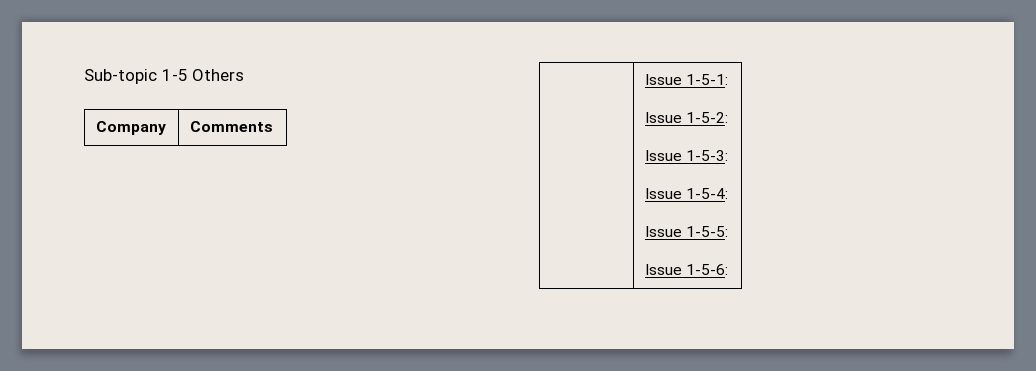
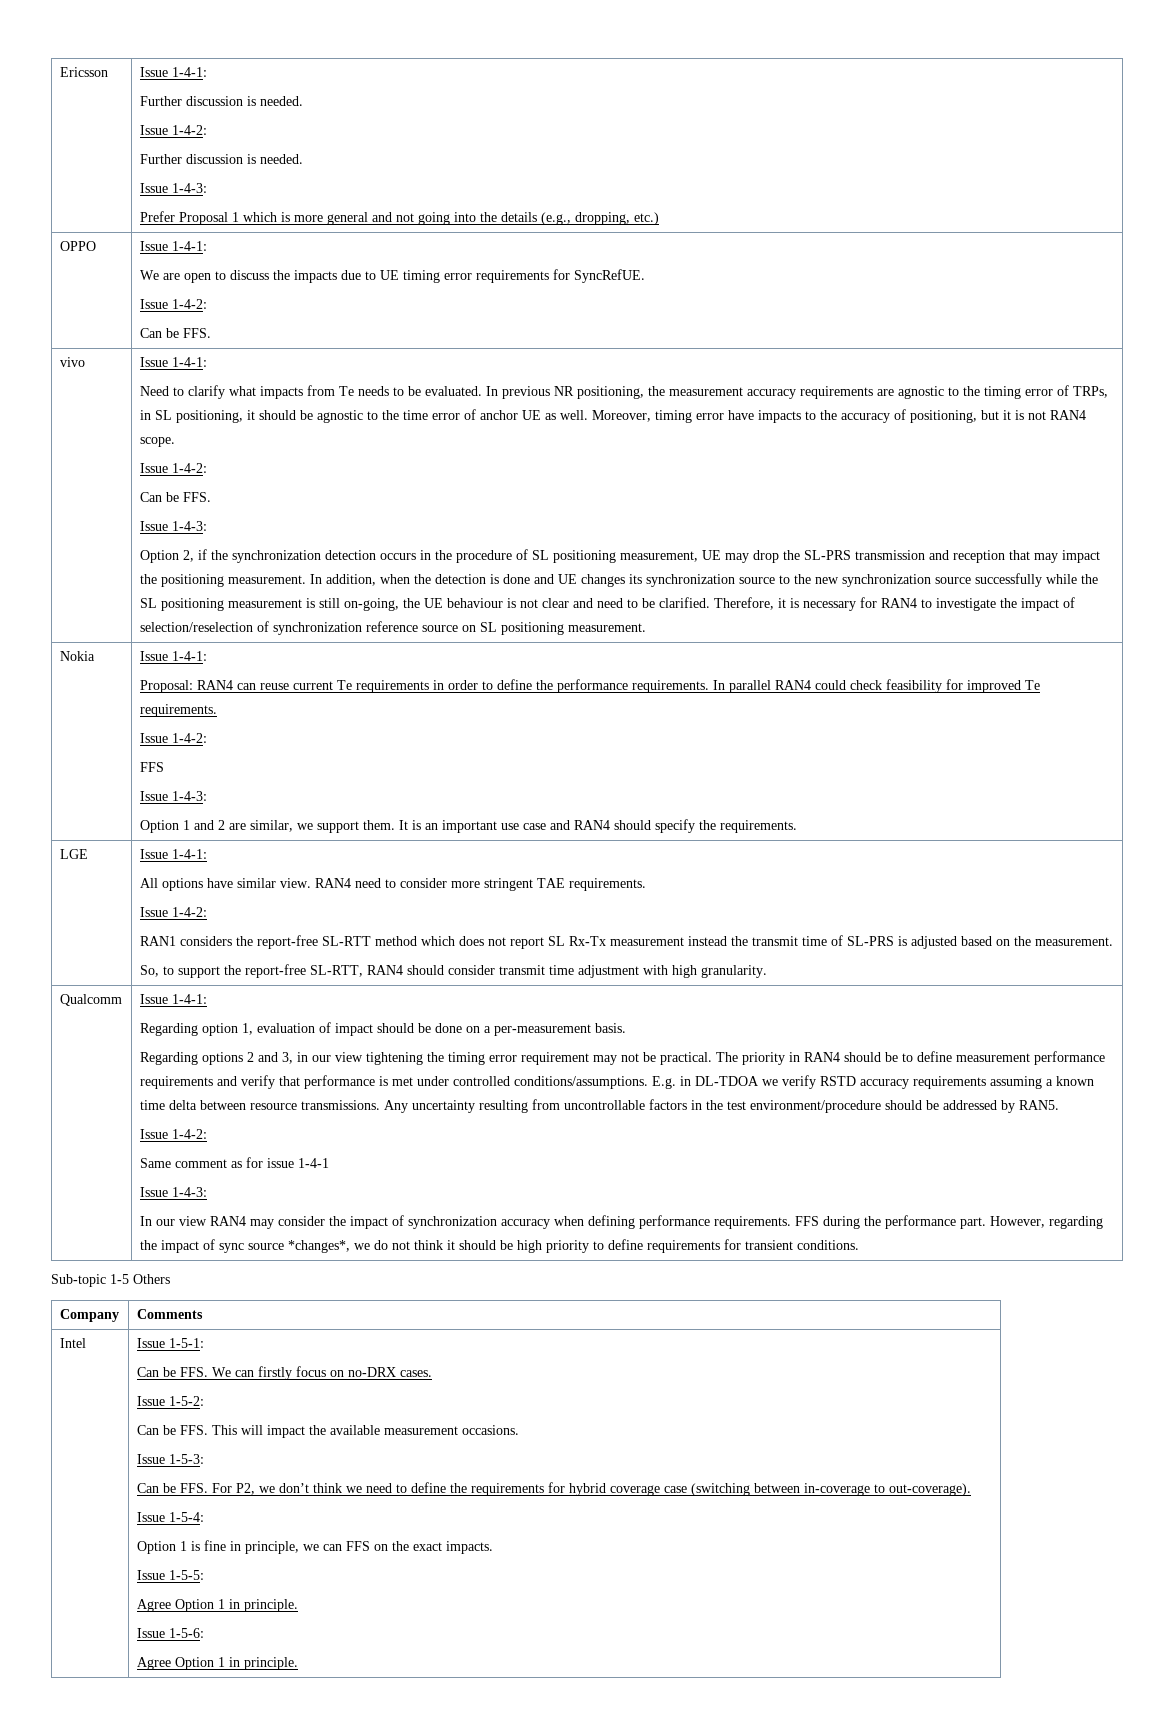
(84, 76) none -> [59,67,108,77] [139,67,207,77] [139,96,303,106] [139,125,207,135] [139,154,303,164] [139,183,207,193] [139,211,659,225] [59,241,96,251] [139,241,207,251] [139,269,645,283] [139,299,207,309] [139,328,211,338] [59,357,85,367] [139,357,207,367] [139,385,1108,399] [139,409,1086,423] [139,437,175,447] [139,463,207,473] [139,492,211,502] [139,521,207,531] [139,549,1100,563] [139,573,1098,587] [139,597,1075,611] [139,621,646,635] [59,651,95,661] [139,651,207,661] [139,679,1040,693] [139,704,217,717] [139,733,207,743] [139,762,164,772] [139,791,207,801] [139,819,797,833] [59,849,88,859] [139,849,207,859] [139,878,646,891] [139,907,207,917] [139,935,1113,949] [139,964,767,978] [59,994,122,1006] [139,994,207,1004] [139,1022,626,1036] [139,1051,1105,1065] [139,1075,1094,1089] [139,1099,1059,1113] [139,1129,207,1139] [139,1157,329,1168] [139,1187,207,1197] [139,1215,1103,1229] [139,1239,859,1253] Ericsson | Issue 1-4-1: // Further discussion is needed. // Issue 1-4-2: // Further discussion is needed. // Issue 1-4-3: // Prefer Proposal 1 which is more general and not going into the details (e.g., dropping, etc.) // OPPO | Issue 1-4-1: // We are open to discuss the impacts due to UE timing error requirements for SyncRefUE. // Issue 1-4-2: // Can be FFS. // vivo | Issue 1-4-1: // Need to clarify what impacts from Te needs to be evaluated. In previous NR positioning, the measurement accuracy requirements are agnostic to the timing error of TRPs, in SL positioning, it should be agnostic to the time error of anchor UE as well. Moreover, timing error have impacts to the accuracy of positioning, but it is not RAN4 scope. // Issue 1-4-2: // Can be FFS. // Issue 1-4-3: // Option 2, if the synchronization detection occurs in the procedure of SL positioning measurement, UE may drop the SL-PRS transmission and reception that may impact the positioning measurement. In addition, when the detection is done and UE changes its synchronization source to the new synchronization source successfully while the SL positioning measurement is still on-going, the UE behaviour is not clear and need to be clarified. Therefore, it is necessary for RAN4 to investigate the impact of selection/reselection of synchronization reference source on SL positioning measurement. // Nokia | Issue 1-4-1: // Proposal: RAN4 can reuse current Te requirements in order to define the performance requirements. In parallel RAN4 could check feasibility for improved Te requirements. // Issue 1-4-2: // FFS // Issue 1-4-3: // Option 1 and 2 are similar, we support them. It is an important use case and RAN4 should specify the requirements. // LGE | Issue 1-4-1: // All options have similar view. RAN4 need to consider more stringent TAE requirements. // Issue 1-4-2: // RAN1 considers the report-free SL-RTT method which does not report SL Rx-Tx measurement instead the transmit time of SL-PRS is adjusted based on the measurement. // So, to support the report-free SL-RTT, RAN4 should consider transmit time adjustment with high granularity. // Qualcomm | Issue 1-4-1: // Regarding option 1, evaluation of impact should be done on a per-measurement basis. // Regarding options 2 and 3, in our view tightening the timing error requirement may not be practical. The priority in RAN4 should be to define measurement performance requirements and verify that performance is met under controlled conditions/assumptions. E.g. in DL-TDOA we verify RSTD accuracy requirements assuming a known time delta between resource transmissions. Any uncertainty resulting from uncontrollable factors in the test environment/procedure should be addressed by RAN5. // Issue 1-4-2: // Same comment as for issue 1-4-1 // Issue 1-4-3: // In our view RAN4 may consider the impact of synchronization accuracy when defining performance requirements. FFS during the performance part. However, regarding the impact of sync source *changes*, we do not think it should be high priority to define requirements for transient conditions. //
(273, 126) none -> [59,1338,86,1348] Intel
[644,112,728,123] [644,150,728,161] [644,188,728,199] [644,226,728,237] [644,264,728,275] Issue 1-5-2: // Issue 1-5-3: // Issue 1-5-4: // Issue 1-5-5: // Issue 1-5-6: -> [136,1366,432,1380] [136,1396,204,1406] [136,1425,519,1438] [136,1454,204,1464] [136,1482,971,1496] [136,1512,204,1522] [136,1540,493,1554] [136,1570,204,1580] [136,1599,298,1612] [136,1628,204,1638] [136,1657,298,1670] Can be FFS. We can firstly focus on no-DRX cases. // Issue 1-5-2: // Can be FFS. This will impact the available measurement occasions. // Issue 1-5-3: // Can be FFS. For P2, we don’t think we need to define the requirements for hybrid coverage case (switching between in-coverage to out-coverage). // Issue 1-5-4: // Option 1 is fine in principle, we can FFS on the exact impacts. // Issue 1-5-5: // Agree Option 1 in principle. // Issue 1-5-6: // Agree Option 1 in principle.

